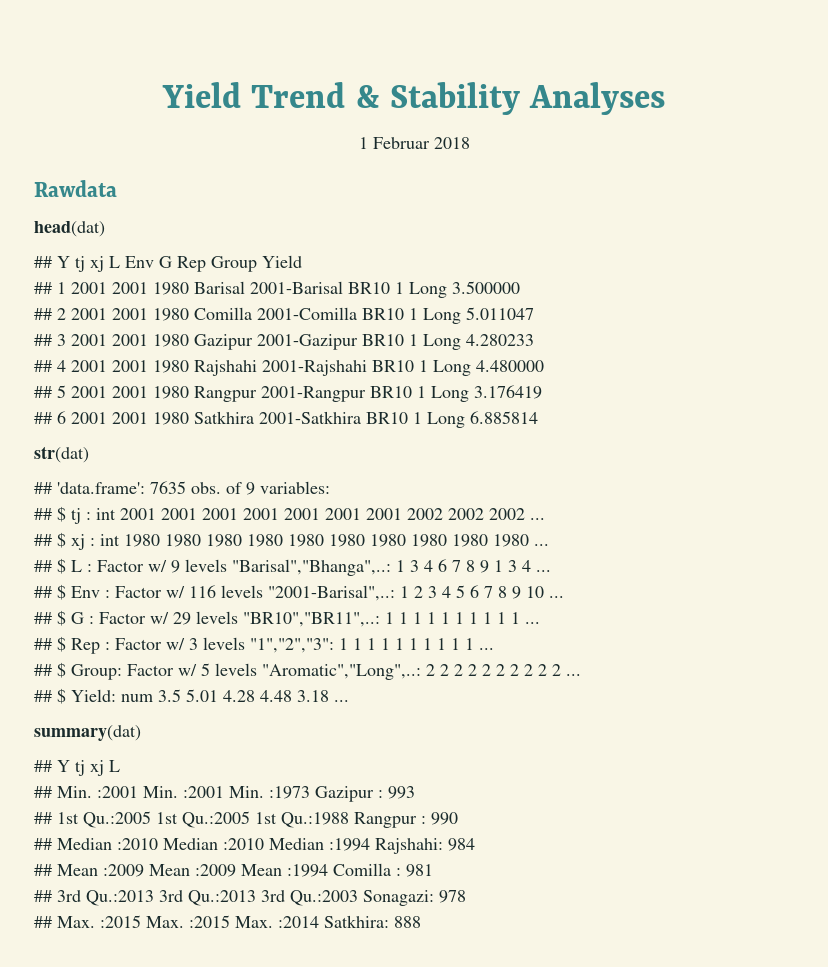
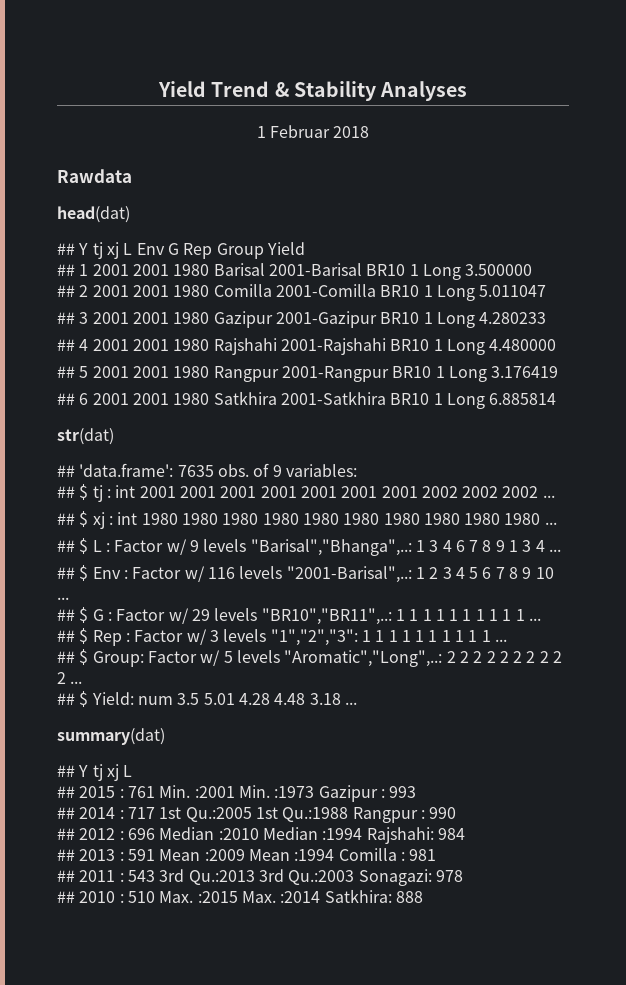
[57,786,138,798] Min. :2001 -> [79,786,155,798] 2015 : 761
[57,811,151,828] 1st Qu.:2005 -> [79,807,155,819] 2014 : 717
[57,838,158,850] Median :2010 -> [79,828,155,840] 2012 : 696
[57,864,144,877] Mean :2009 -> [79,849,155,861] 2013 : 591
[57,890,154,906] 3rd Qu.:2013 -> [79,870,155,882] 2011 : 543
[57,915,141,928] Max. :2015 -> [79,891,155,903] 2010 : 510

